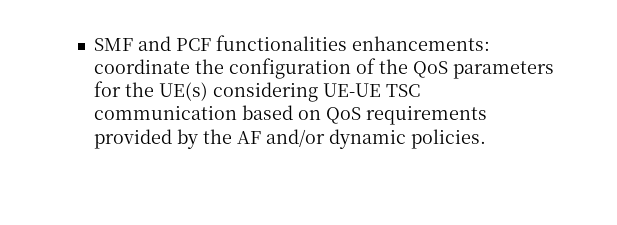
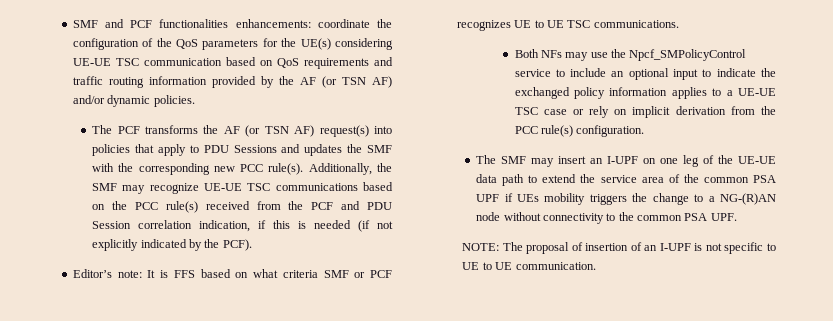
(488, 115) none -> [374,57,393,66] [72,76,207,88] and traffic routing information
(262, 137) none -> [321,76,392,88] (or TSN AF)
(487, 139) none -> [92,125,392,137] [92,144,393,156] [92,163,392,175] [92,182,393,194] [92,201,393,213] [92,220,393,232] [92,239,252,251] [72,269,393,278] [456,20,679,31] [514,49,747,61] [514,68,776,80] [514,87,776,99] [514,106,776,118] [514,125,645,137] [476,155,776,167] [476,174,776,186] [476,193,776,205] [476,212,737,224] [462,242,776,254] [462,262,596,270] // The PCF transforms the AF (or TSN AF) request(s) into policies that apply to PDU Sessions and updates the SMF with the corresponding new PCC rule(s). Additionally, the SMF may recognize UE-UE TSC communications based on the PCC rule(s) received from the PCF and PDU Session correlation indication, if this is needed (if not explicitly indicated by the PCF). // Editor’s note: It is FFS based on what criteria SMF or PCF recognizes UE to UE TSC communications. // Both NFs may use the Npcf_SMPolicyControl service to include an optional input to indicate the exchanged policy information applies to a UE-UE TSC case or rely on implicit derivation from the PCC rule(s) configuration. // The SMF may insert an I-UPF on one leg of the UE-UE data path to extend the service area of the common PSA UPF if UEs mobility triggers the change to a NG-(R)AN node without connectivity to the common PSA UPF. // NOTE: The proposal of insertion of an I-UPF is not specific to UE to UE communication.

